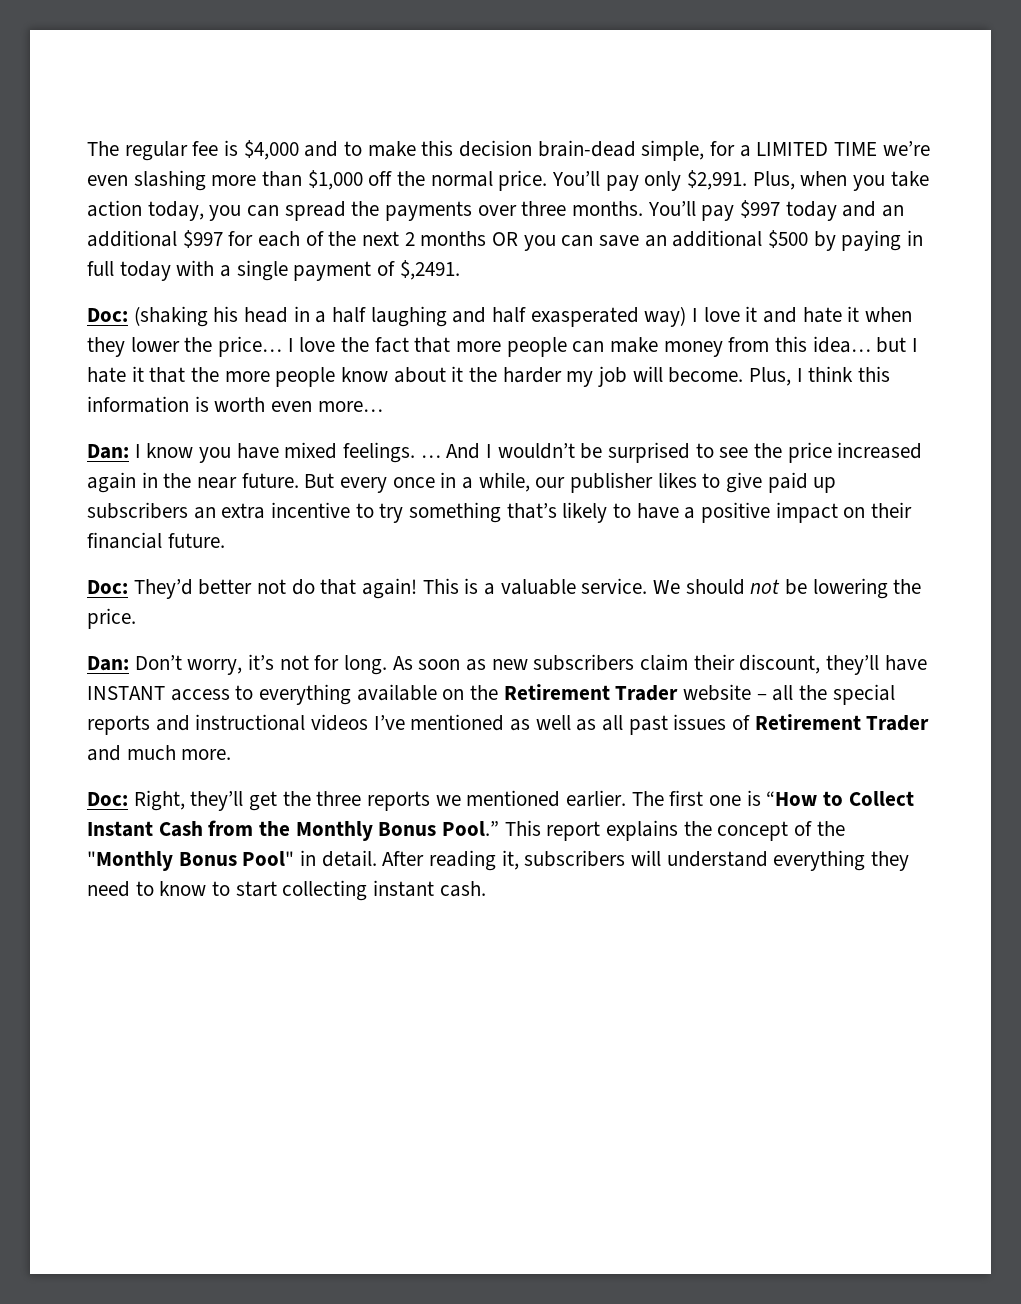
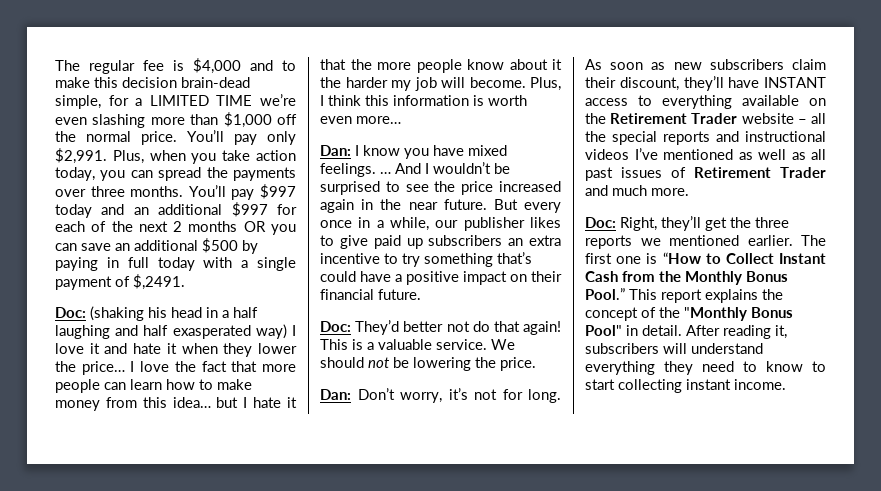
(605, 347) none -> [130,379,213,390] learn how to
[562,502,632,523] likely to -> [320,271,356,282] could
[439,881,486,897] cash. -> [734,379,786,390] income.

